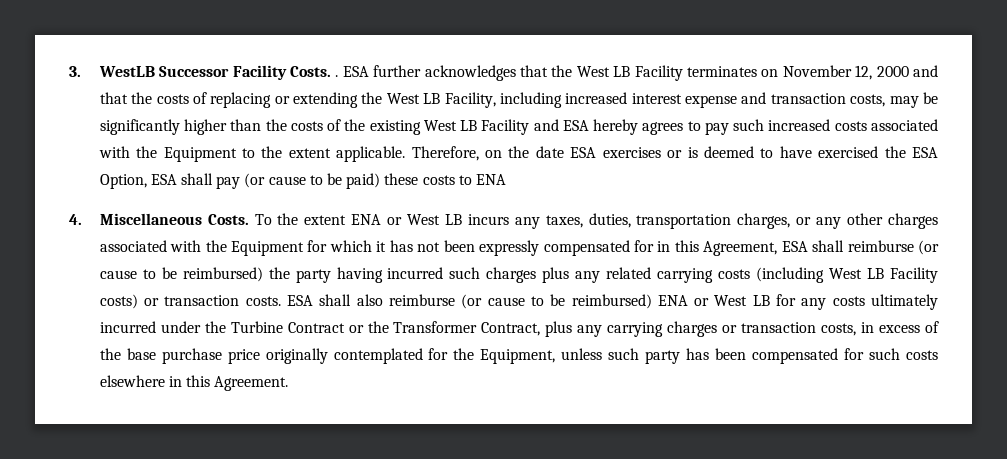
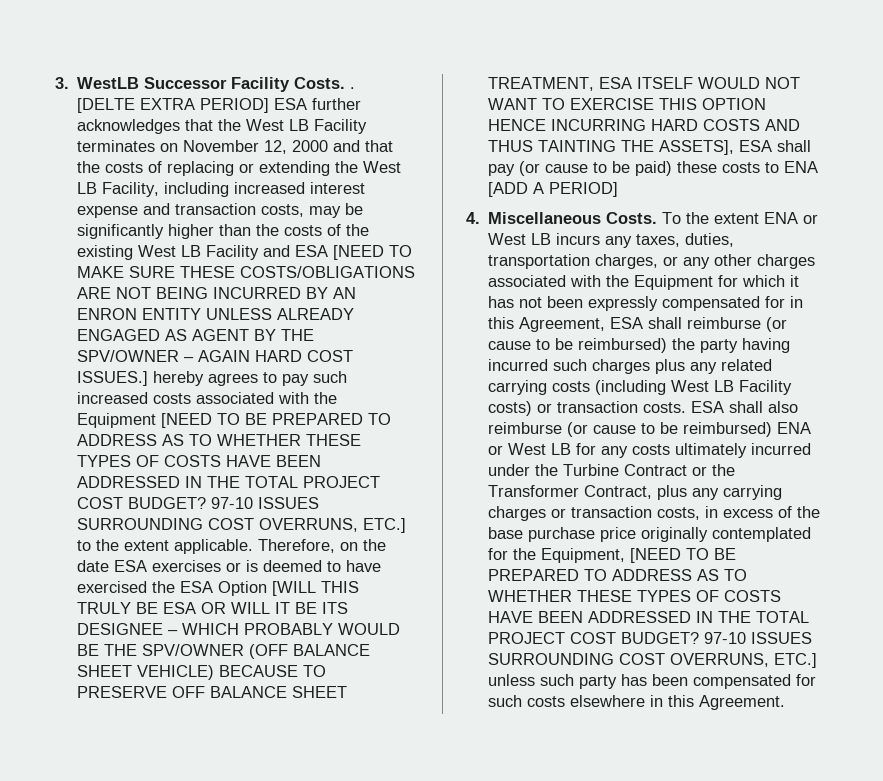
(339, 76) none -> [77,98,270,113] [DELTE EXTRA PERIOD]
(589, 125) none -> [333,245,413,260] [77,266,416,278] [77,287,357,299] [77,308,355,320] [77,329,315,341] [77,350,354,362] [77,371,149,386] [NEED TO MAKE SURE THESE COSTS/OBLIGATIONS ARE NOT BEING INCURRED BY AN ENRON ENTITY UNLESS ALREADY ENGAGED AS AGENT BY THE SPV/OWNER – AGAIN HARD COST ISSUES.]
(237, 154) none -> [161,413,392,428] [77,434,362,446] [77,455,322,467] [77,476,381,488] [77,497,320,509] [77,518,407,533] [NEED TO BE PREPARED TO ADDRESS AS TO WHETHER THESE TYPES OF COSTS HAVE BEEN ADDRESSED IN THE TOTAL PROJECT COST BUDGET? 97-10 ISSUES SURROUNDING COST OVERRUNS, ETC.]
[99,174,147,189] Option, -> [218,581,360,596] [77,602,349,614] [77,623,401,635] [77,644,371,659] [77,665,327,680] [77,686,348,698] [488,77,801,91] [488,98,767,110] [488,119,801,131] [488,140,735,155] Option [WILL THIS TRULY BE ESA OR WILL IT BE ITS DESIGNEE – WHICH PROBABLY WOULD BE THE SPV/OWNER (OFF BALANCE SHEET VEHICLE) BECAUSE TO PRESERVE OFF BALANCE SHEET TREATMENT, ESA ITSELF WOULD NOT WANT TO EXERCISE THIS OPTION HENCE INCURRING HARD COSTS AND THUS TAINTING THE ASSETS],
(506, 179) none -> [488,182,619,197] [ADD A PERIOD]
(556, 356) none -> [630,548,737,563] [488,569,748,581] [488,590,782,602] [488,611,810,623] [488,632,813,644] [488,653,818,668] [NEED TO BE PREPARED TO ADDRESS AS TO WHETHER THESE TYPES OF COSTS HAVE BEEN ADDRESSED IN THE TOTAL PROJECT COST BUDGET? 97-10 ISSUES SURROUNDING COST OVERRUNS, ETC.]

